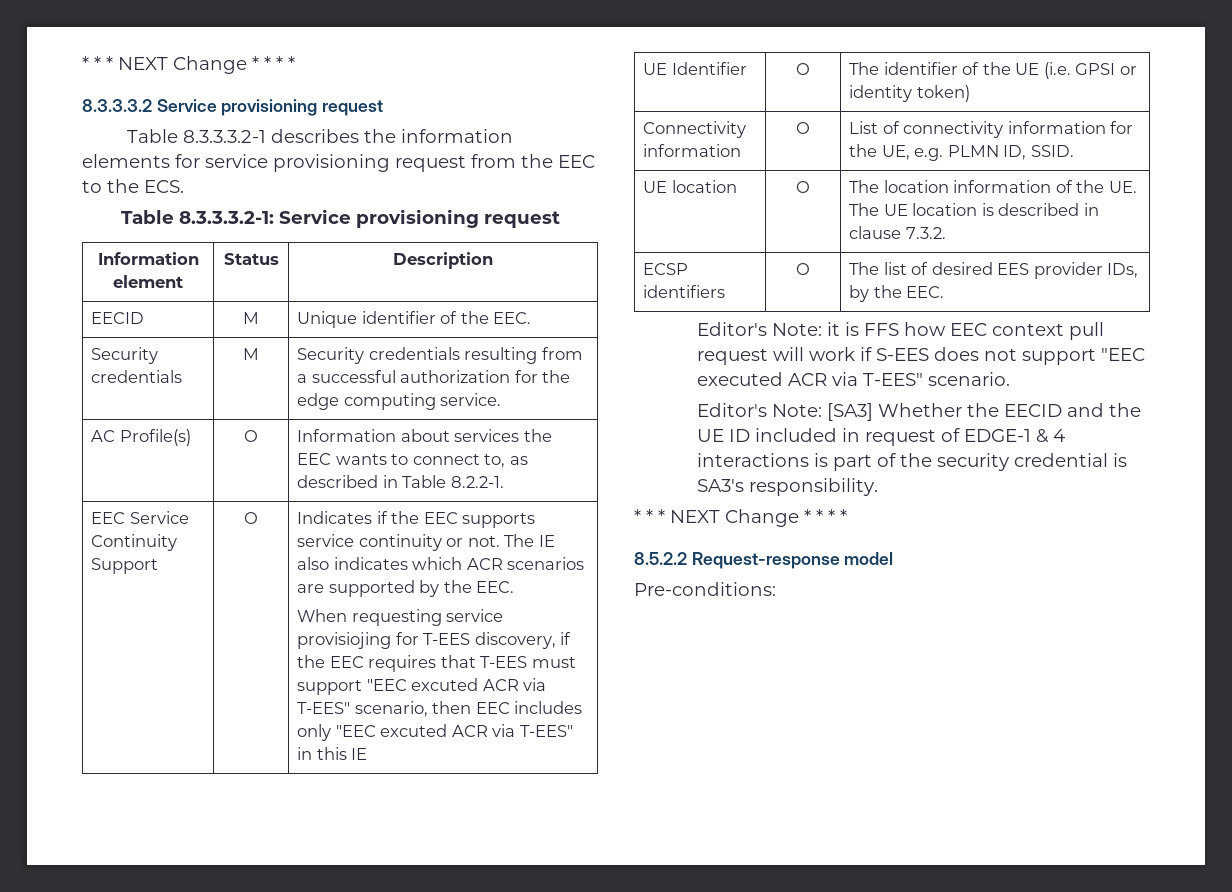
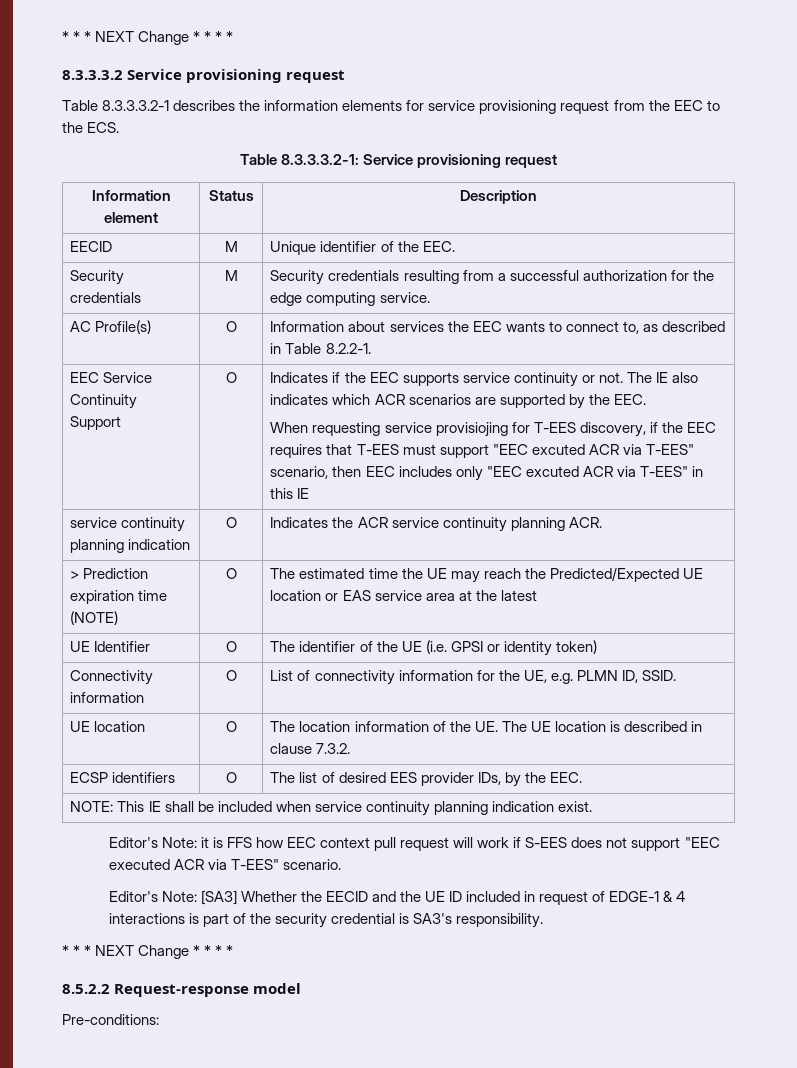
(368, 754) none -> [70,517,186,532] [70,539,191,553] [225,517,237,528] [270,517,602,532] [70,568,149,579] [70,590,168,604] [70,611,119,625] [225,568,237,579] [270,567,703,583] [270,590,537,601] // service continuity planning indication | O | Indicates the ACR service continuity planning ACR. // > Prediction expiration time (NOTE) | O | The estimated time the UE may reach the Predicted/Expected UE location or EAS service area at the latest
(945, 292) none -> [70,801,592,816] // NOTE: This IE shall be included when service continuity planning indication exist.

